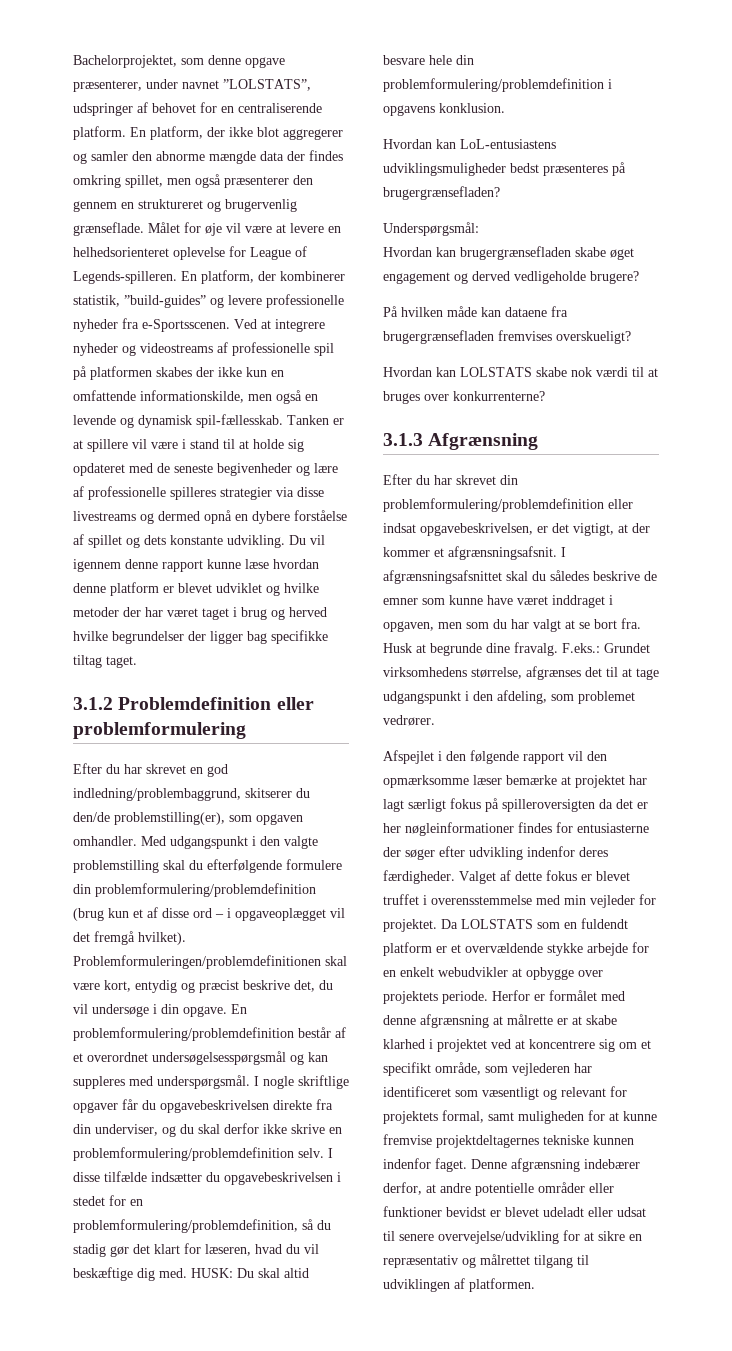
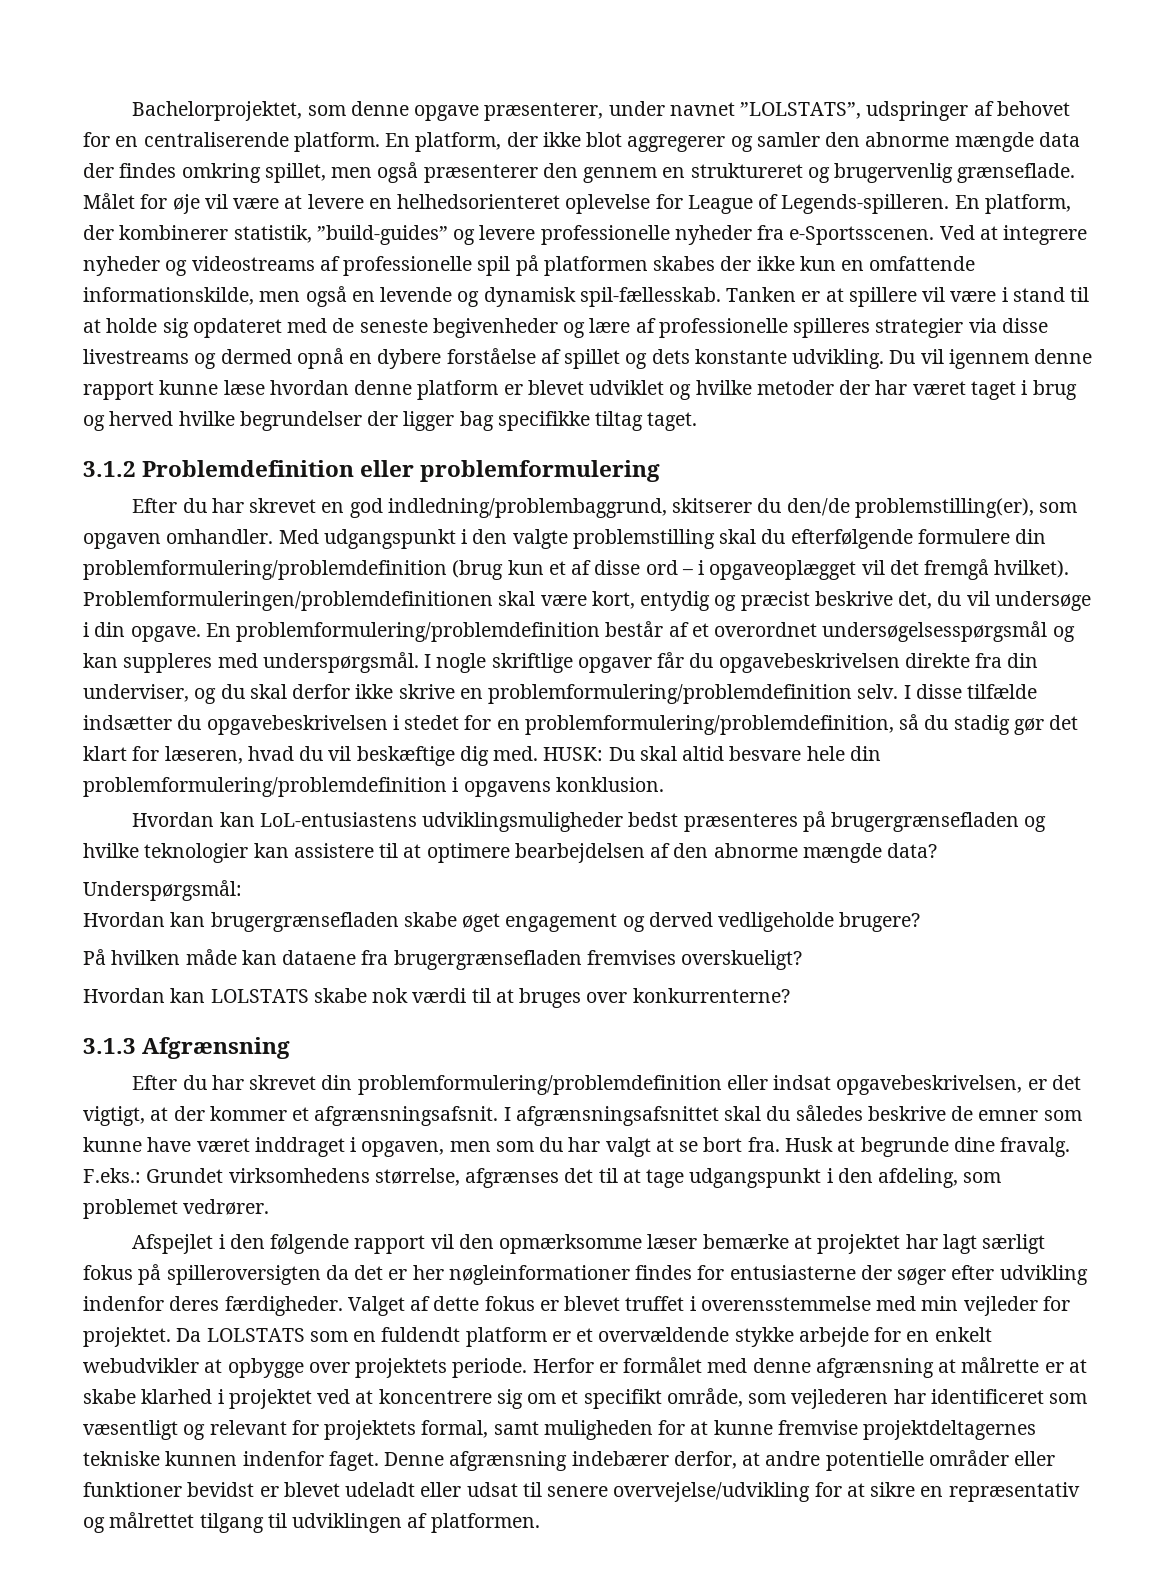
[383,186,500,200] brugergrænsefladen? -> [831,812,1047,832] [83,843,938,863] brugergrænsefladen og hvilke teknologier kan assistere til at optimere bearbejdelsen af den abnorme mængde data?

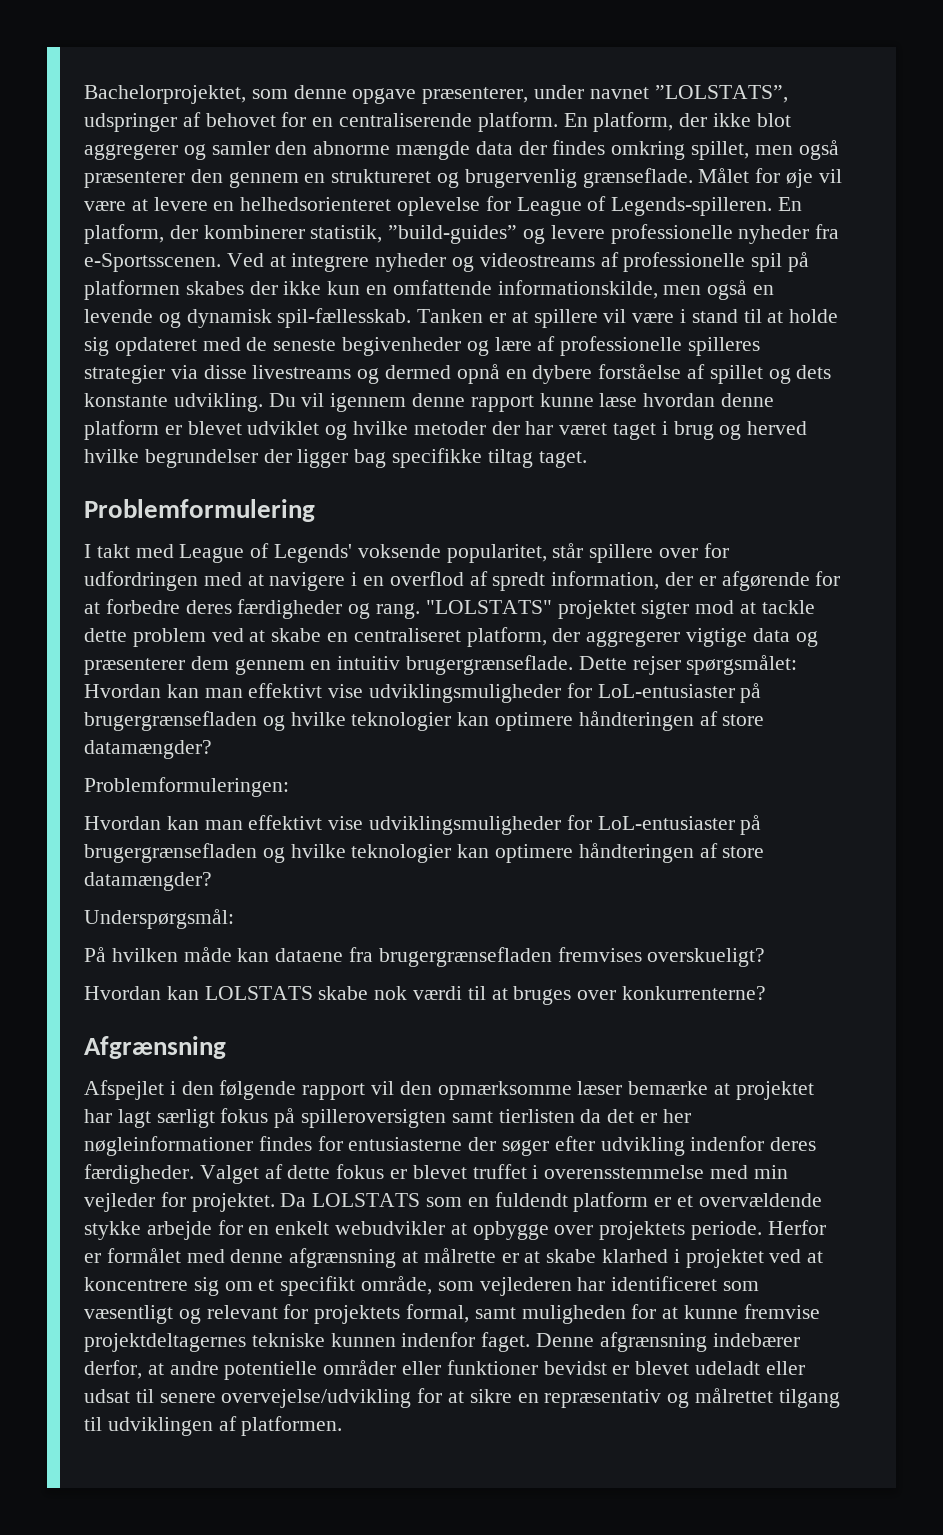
[83,460,661,482] [132,498,1078,518] [83,529,1047,549] [83,559,1070,580] [83,591,1091,611] [83,621,1075,642] [83,652,1039,673] [83,684,1038,704] [83,714,1079,735] [83,746,881,766] [83,777,664,797] [132,811,1047,832] [83,843,938,863] [83,880,242,901] [83,912,921,932] 3.1.2 Problemdefinition eller problemformulering // Efter du har skrevet en god indledning/problembaggrund, skitserer du den/de problemstilling(er), som opgaven omhandler. Med udgangspunkt i den valgte problemstilling skal du efterfølgende formulere din problemformulering/problemdefinition (brug kun et af disse ord – i opgaveoplægget vil det fremgå hvilket). Problemformuleringen/problemdefinitionen skal være kort, entydig og præcist beskrive det, du vil undersøge i din opgave. En problemformulering/problemdefinition består af et overordnet undersøgelsesspørgsmål og kan suppleres med underspørgsmål. I nogle skriftlige opgaver får du opgavebeskrivelsen direkte fra din underviser, og du skal derfor ikke skrive en problemformulering/problemdefinition selv. I disse tilfælde indsætter du opgavebeskrivelsen i stedet for en problemformulering/problemdefinition, så du stadig gør det klart for læseren, hvad du vil beskæftige dig med. HUSK: Du skal altid besvare hele din problemformulering/problemdefinition i opgavens konklusion. // Hvordan kan LoL-entusiastens udviklingsmuligheder bedst præsenteres på brugergrænsefladen og hvilke teknologier kan assistere til at optimere bearbejdelsen af den abnorme mængde data? // Underspørgsmål: // Hvordan kan brugergrænsefladen skabe øget engagement og derved vedligeholde brugere? -> [84,499,315,522] [84,543,729,563] [84,571,841,591] [84,599,815,619] [84,627,818,647] [84,655,798,675] [84,683,762,703] [84,711,765,731] [84,740,212,759] [84,777,289,797] [84,815,762,835] [84,843,765,863] [84,872,212,891] [84,909,234,929] Problemformulering // I takt med League of Legends' voksende popularitet, står spillere over for udfordringen med at navigere i en overflod af spredt information, der er afgørende for at forbedre deres færdigheder og rang. "LOLSTATS" projektet sigter mod at tackle dette problem ved at skabe en centraliseret platform, der aggregerer vigtige data og præsenterer dem gennem en intuitiv brugergrænseflade. Dette rejser spørgsmålet: Hvordan kan man effektivt vise udviklingsmuligheder for LoL-entusiaster på brugergrænsefladen og hvilke teknologier kan optimere håndteringen af store datamængder? // Problemformuleringen: // Hvordan kan man effektivt vise udviklingsmuligheder for LoL-entusiaster på brugergrænsefladen og hvilke teknologier kan optimere håndteringen af store datamængder? // Underspørgsmål:
[83,1038,136,1054] 3.1.3 -> (767, 993) none
[132,1075,1082,1095] [83,1105,1082,1126] [83,1137,1071,1157] [83,1168,1002,1188] [83,1199,270,1219] // Efter du har skrevet din problemformulering/problemdefinition eller indsat opgavebeskrivelsen, er det vigtigt, at der kommer et afgrænsningsafsnit. I afgrænsningsafsnittet skal du således beskrive de emner som kunne have været inddraget i opgaven, men som du har valgt at se bort fra. Husk at begrunde dine fravalg. F.eks.: Grundet virksomhedens størrelse, afgrænses det til at tage udgangspunkt i den afdeling, som problemet vedrører. -> (226, 1047) none
(321, 1275) none -> [451,1109,575,1123] samt tierlisten

